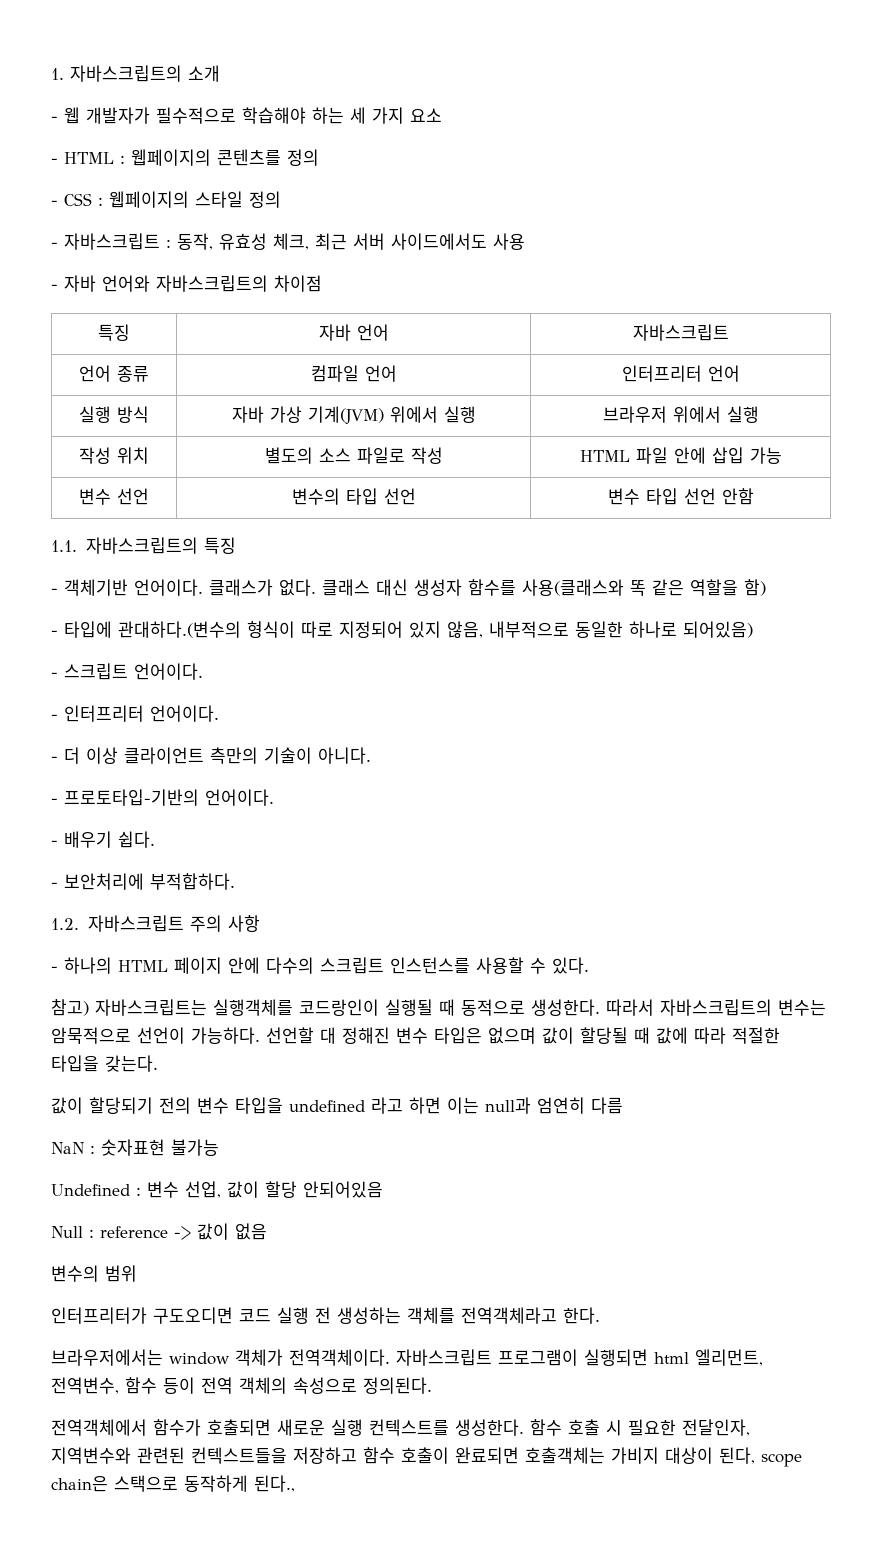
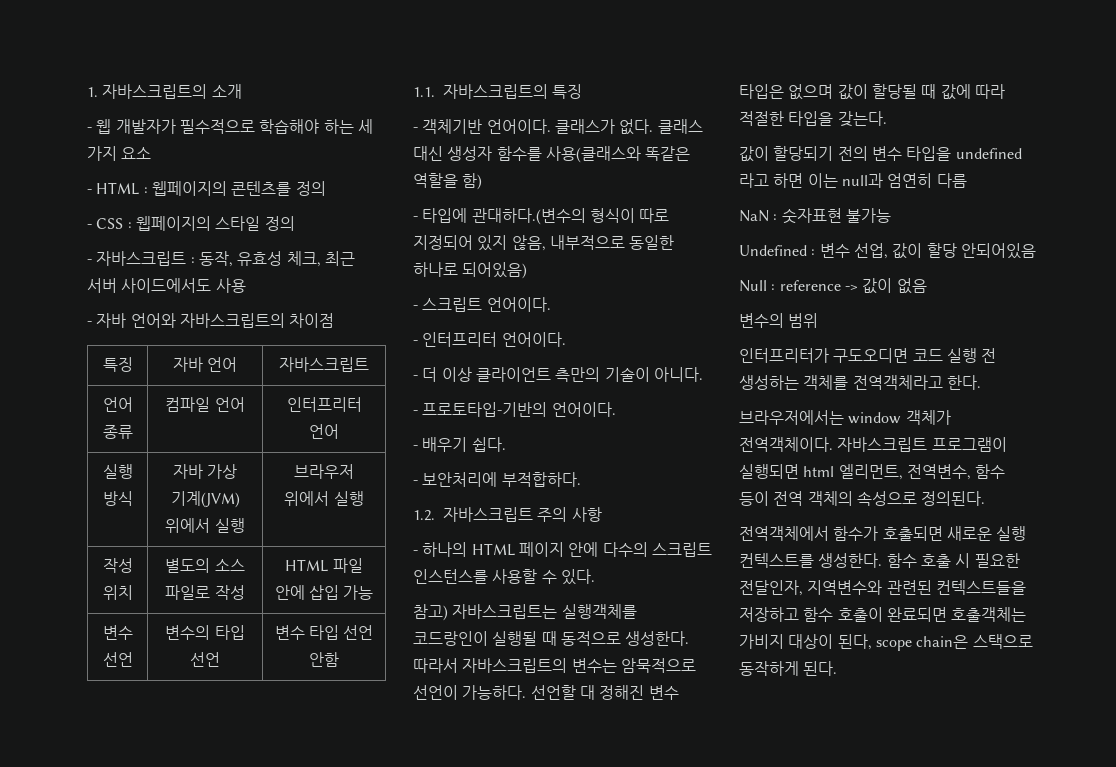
[630,579,684,596] 똑 같은 -> [645,146,691,161] 똑같은
[254,1475,295,1492] 된다., -> [803,661,838,676] 된다.

